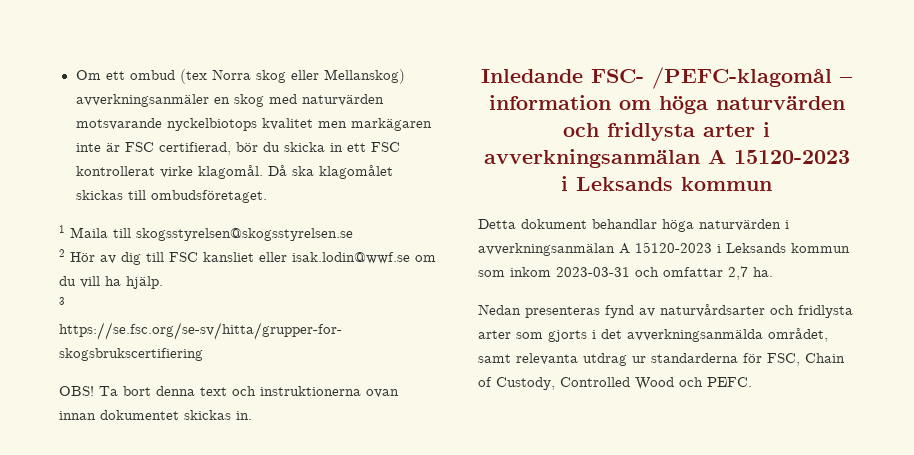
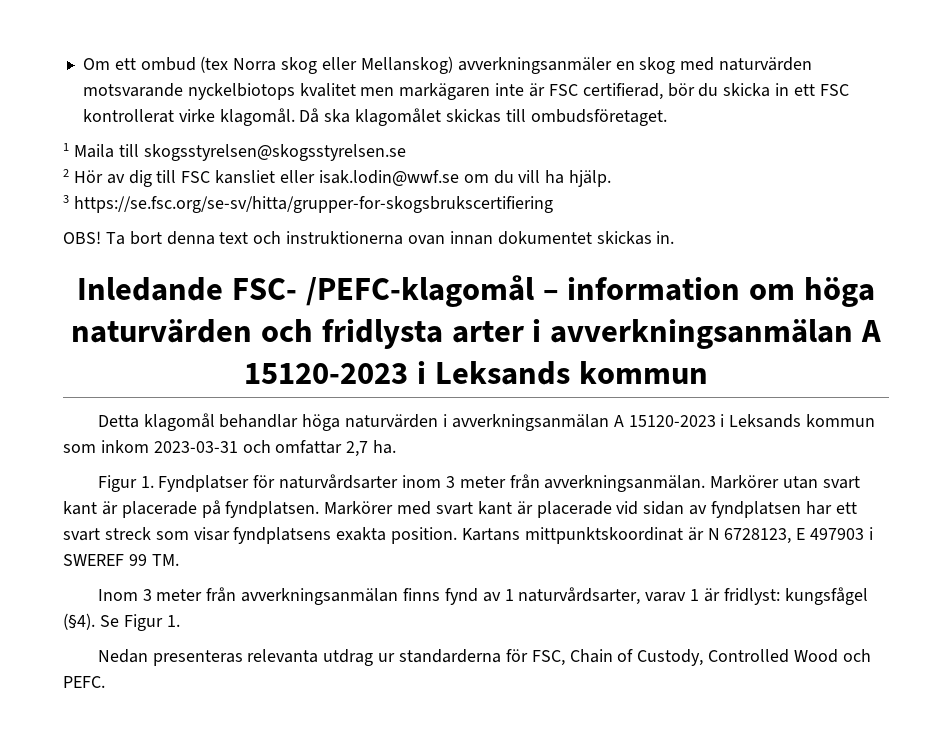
[521,219,587,229] dokument -> [143,413,215,431] klagomål
[478,304,853,318] [478,328,828,342] [478,354,511,363] Nedan presenteras fynd av naturvårdsarter och fridlysta arter som gjorts i det avverkningsanmälda området, samt -> [97,474,861,492] [63,500,857,518] [63,527,874,544] [63,554,179,566] [97,587,868,605] [63,613,180,631] [97,649,243,666] Figur 1. Fyndplatser för naturvårdsarter inom 3 meter från avverkningsanmälan. Markörer utan svart kant är placerade på fyndplatsen. Markörer med svart kant är placerade vid sidan av fyndplatsen har ett svart streck som visar fyndplatsens exakta position. Kartans mittpunktskoordinat är N 6728123, E 497903 i SWEREF 99 TM. // Inom 3 meter från avverkningsanmälan finns fynd av 1 naturvårdsarter, varav 1 är fridlyst: kungsfågel (§4). Se Figur 1. // Nedan presenteras

